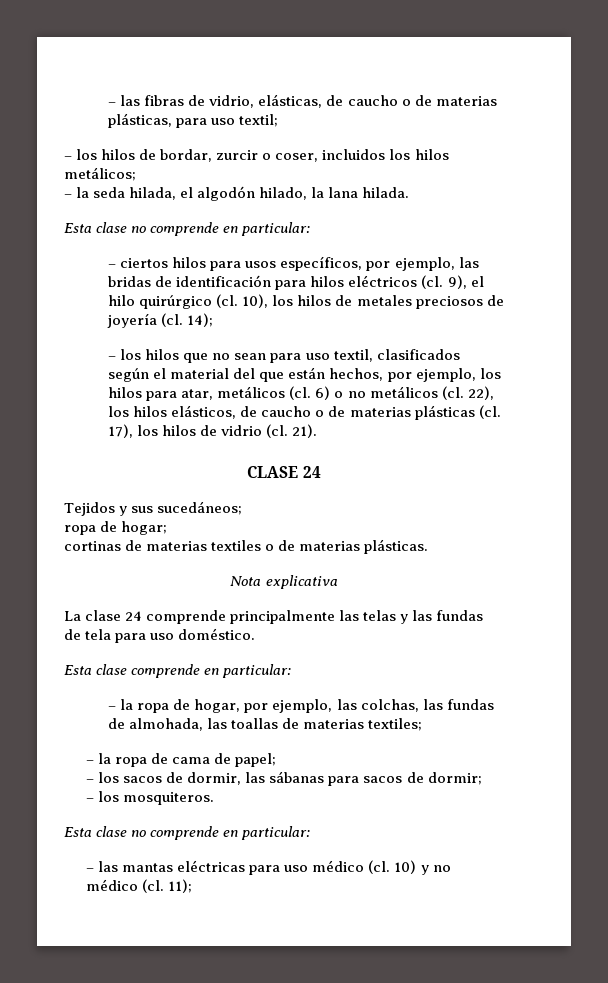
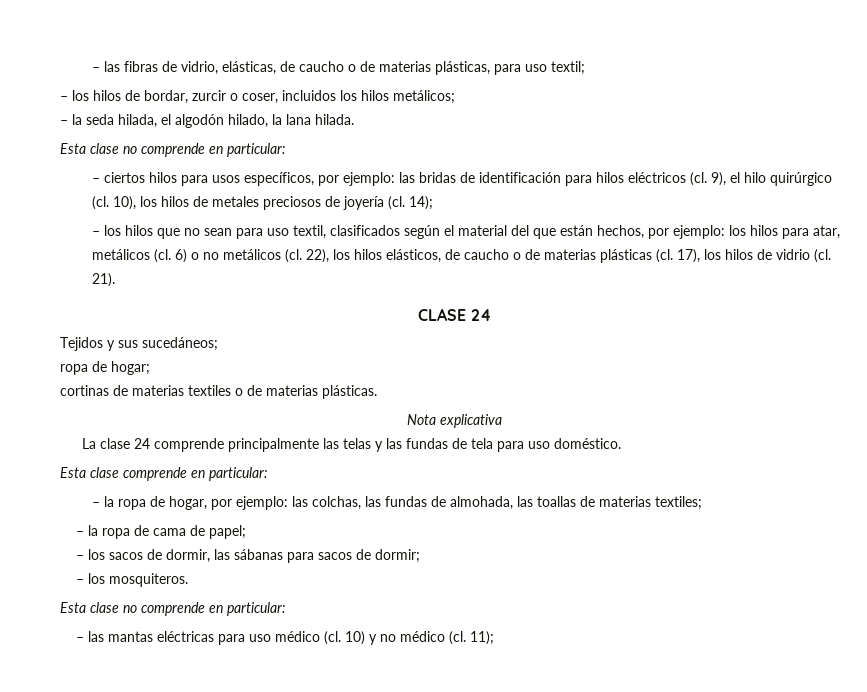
[394,257,455,271] ejemplo, -> [343,172,396,186] ejemplo:
[415,368,476,382] ejemplo, -> [673,225,726,239] ejemplo:
[272,699,333,713] ejemplo, -> [236,496,289,510] ejemplo:

